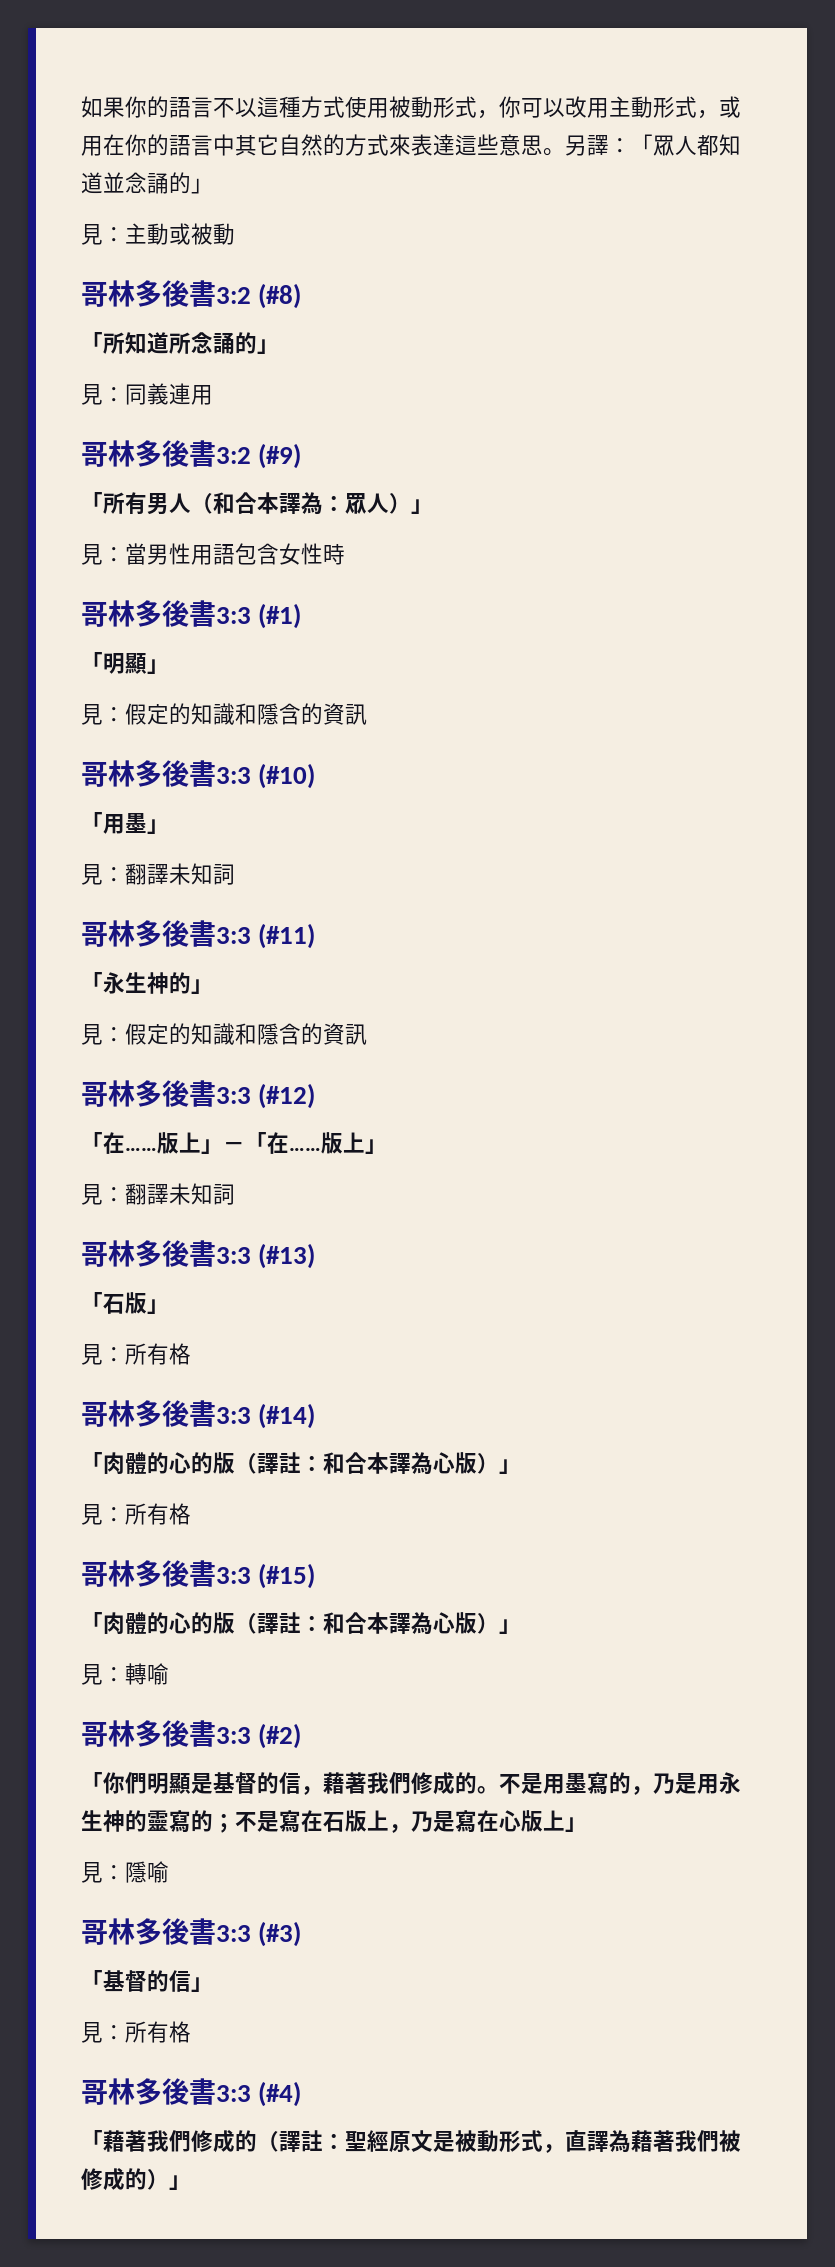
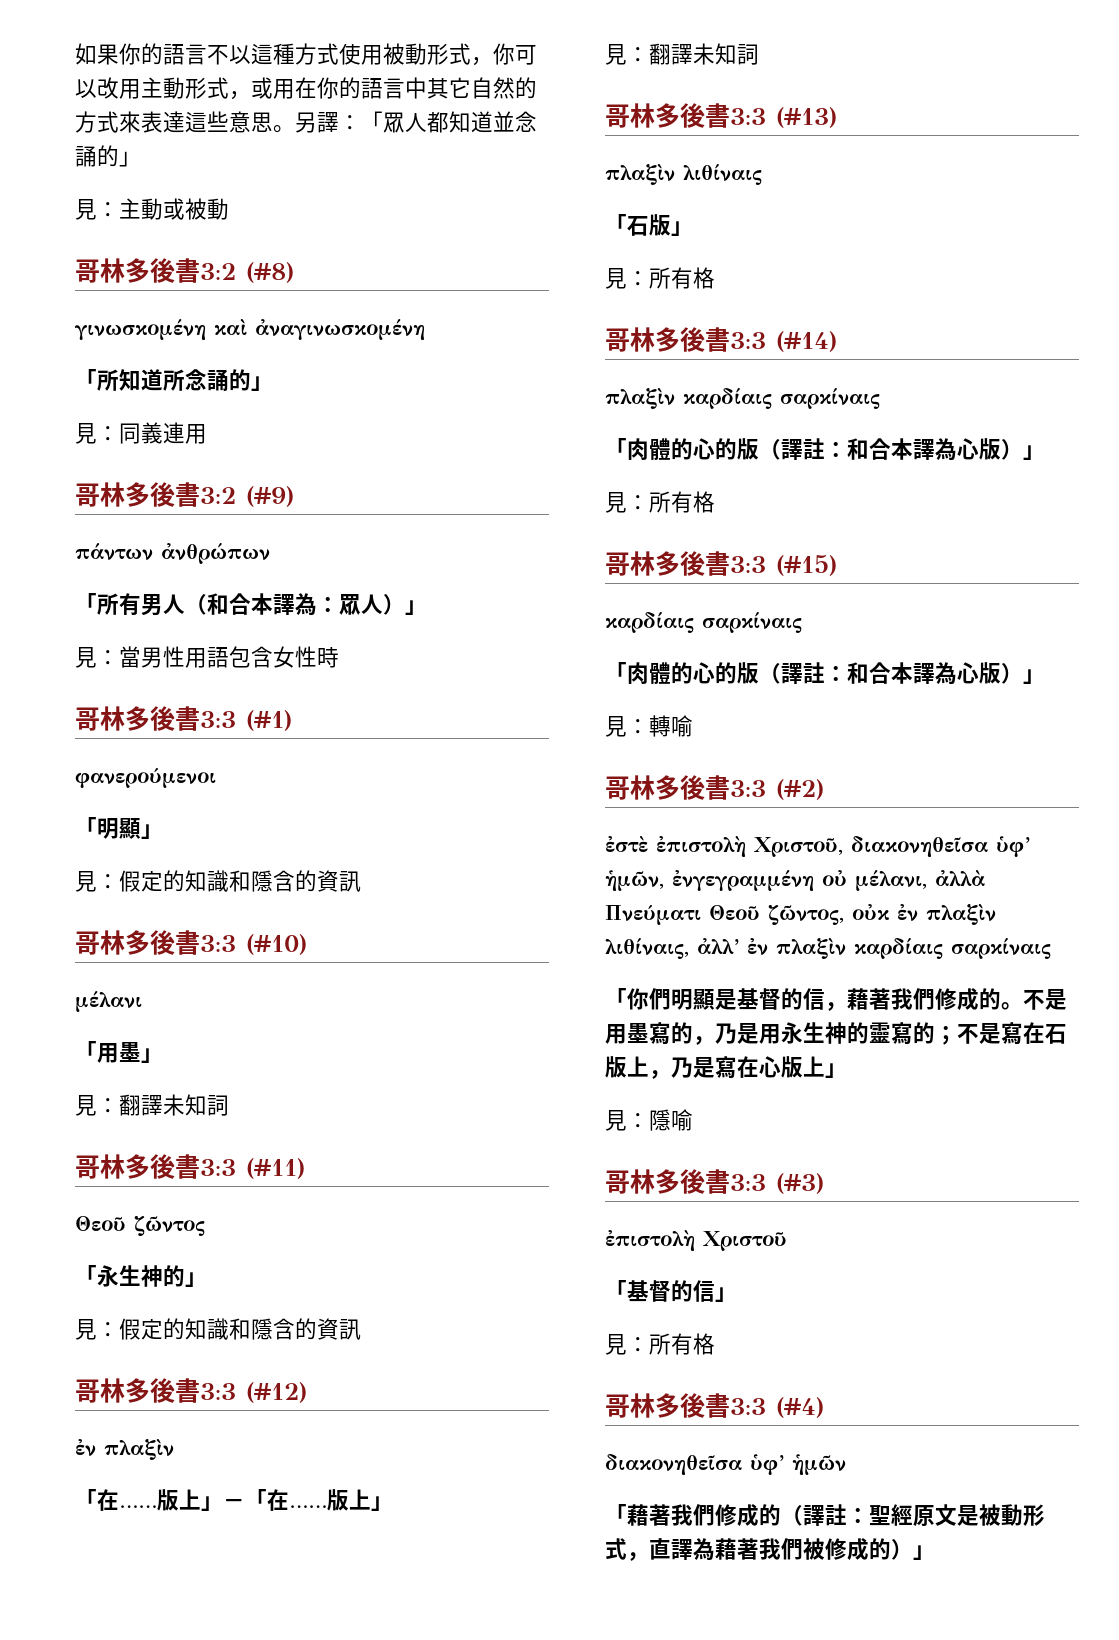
(302, 296) none -> [75,319,425,340] // γινωσκομένη καὶ ἀναγινωσκομένη
(302, 456) none -> [75,543,270,564] // πάντων ἀνθρώπων
(302, 616) none -> [75,768,216,788] // φανερούμενοι
(316, 776) none -> [75,991,142,1012] // μέλανι
(316, 936) none -> [75,1216,205,1236] // Θεοῦ ζῶντος
(316, 1096) none -> [75,1438,174,1460] // ἐν πλαξὶν
(316, 1256) none -> [605,164,762,185] // πλαξὶν λιθίναις
(316, 1416) none -> [605,388,880,409] // πλαξὶν καρδίαις σαρκίναις
(316, 1576) none -> [605,612,802,633] // καρδίαις σαρκίναις
(302, 1736) none -> [605,835,1031,857] [605,869,985,891] [605,903,996,925] [605,937,1051,959] // ἐστὲ ἐπιστολὴ Χριστοῦ, διακονηθεῖσα ὑφ’ ἡμῶν, ἐνγεγραμμένη οὐ μέλανι, ἀλλὰ Πνεύματι Θεοῦ ζῶντος, οὐκ ἐν πλαξὶν λιθίναις, ἀλλ’ ἐν πλαξὶν καρδίαις σαρκίναις
(302, 1934) none -> [605,1229,788,1251] // ἐπιστολὴ Χριστοῦ
(302, 2094) none -> [605,1454,846,1475] // διακονηθεῖσα ὑφ’ ἡμῶν

